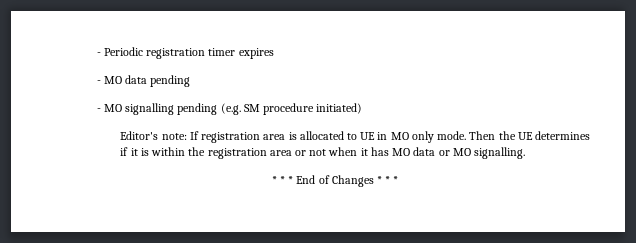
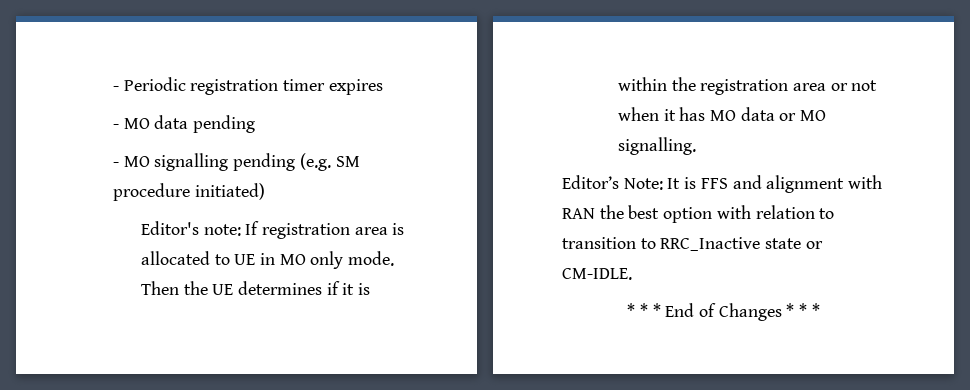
(526, 153) none -> [562,175,883,193] [562,205,835,223] [562,237,823,251] [562,268,632,280] // Editor’s Note: It is FFS and alignment with RAN the best option with relation to transition to RRC_Inactive state or CM-IDLE.

